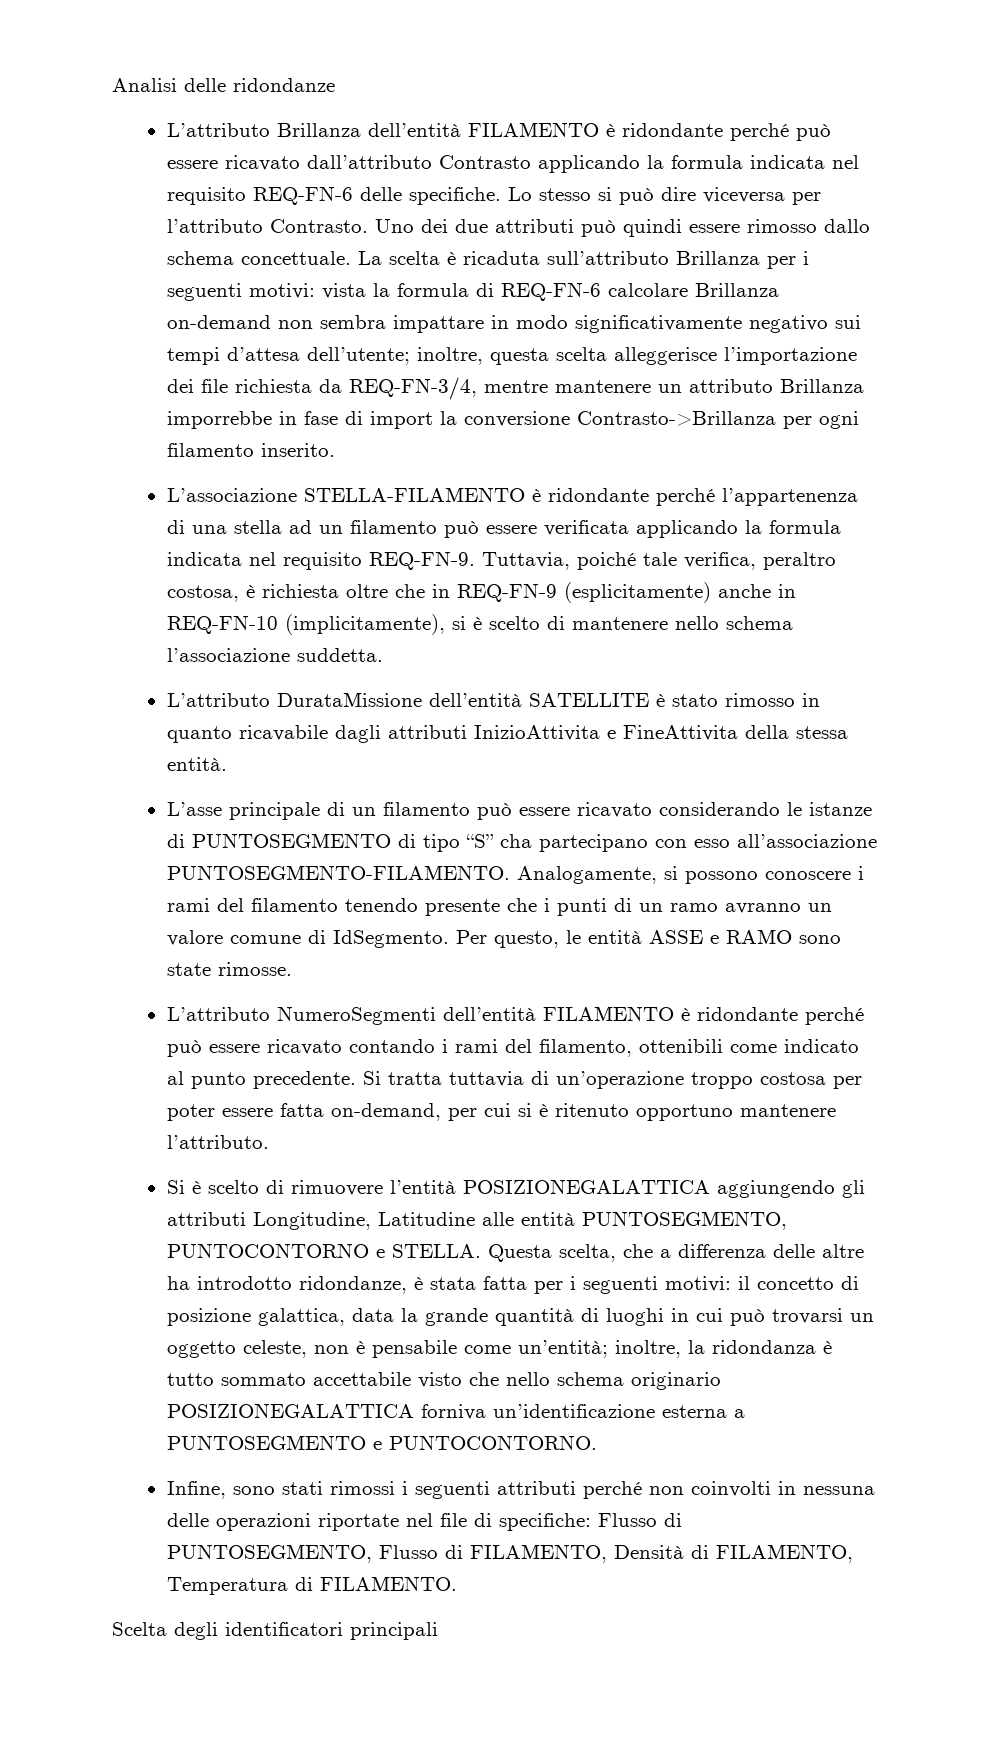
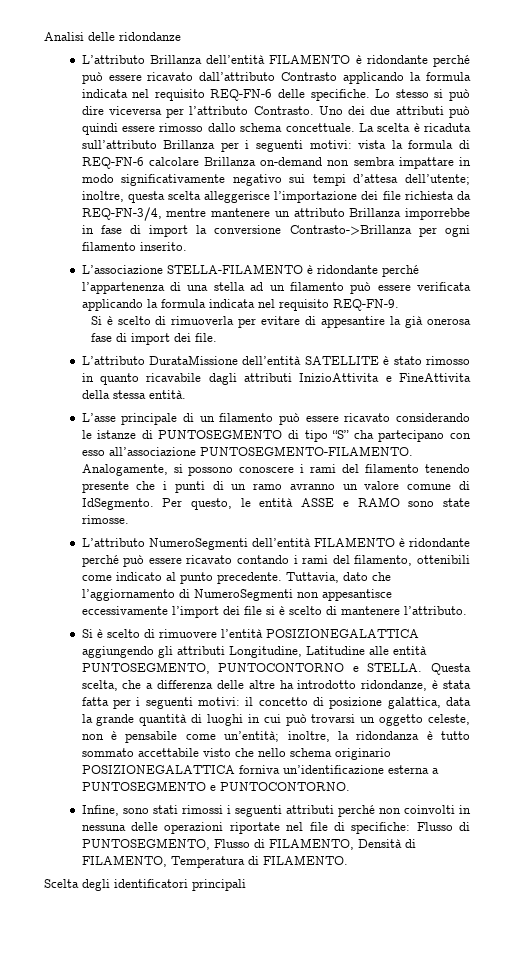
[481,552,836,570] [166,582,796,603] [166,614,793,635] [166,648,383,662] Tuttavia, poiché tale verifica, peraltro costosa, è richiesta oltre che in REQ-FN-9 (esplicitamente) anche in REQ-FN-10 (implicitamente), si è scelto di mantenere nello schema l’associazione suddetta. -> [90,316,471,328] [90,333,217,345] // Si è scelto di rimuoverla per evitare di appesantire la già onerosa fase di import dei file.
[362,1071,862,1089] [166,1103,733,1121] Si tratta tuttavia di un’operazione troppo costosa per poter essere fatta on-demand, per cui si è ritenuto opportuno -> [285,572,391,583] [81,589,392,601] [81,606,337,618] Tuttavia, dato che l’aggiornamento di NumeroSegmenti non appesantisce eccessivamente l’import dei file si è scelto di

